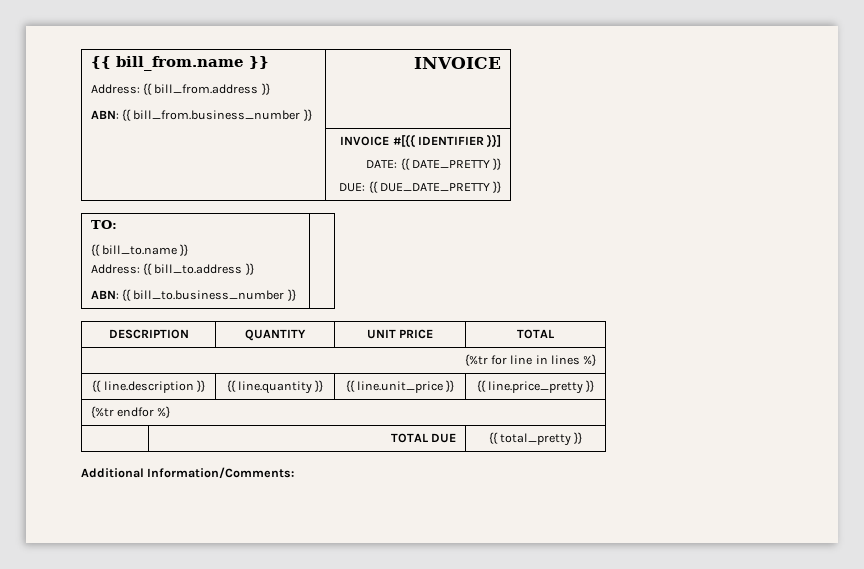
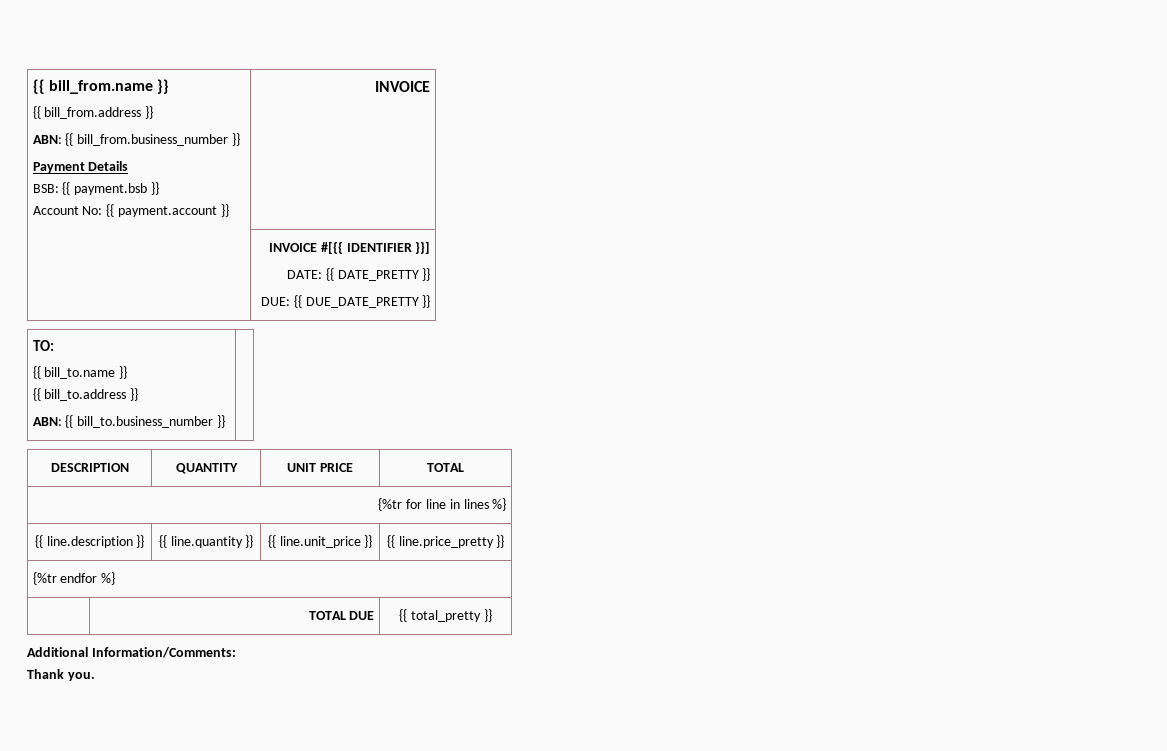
[90,84,140,94] Address: -> (170, 86) none
(312, 115) none -> [32,161,129,173] [32,182,159,195] [32,204,229,217] // Payment Details // BSB: {{ payment.bsb }} // Account No: {{ payment.account }}
[90,264,140,274] Address: -> (128, 372) none
(295, 473) none -> [27,669,95,681] // Thank you.

